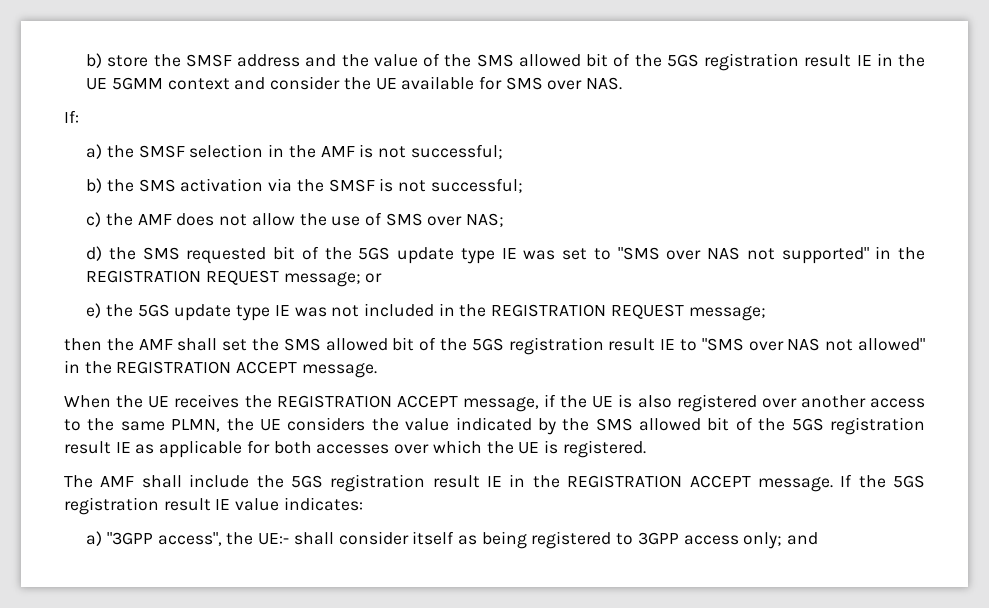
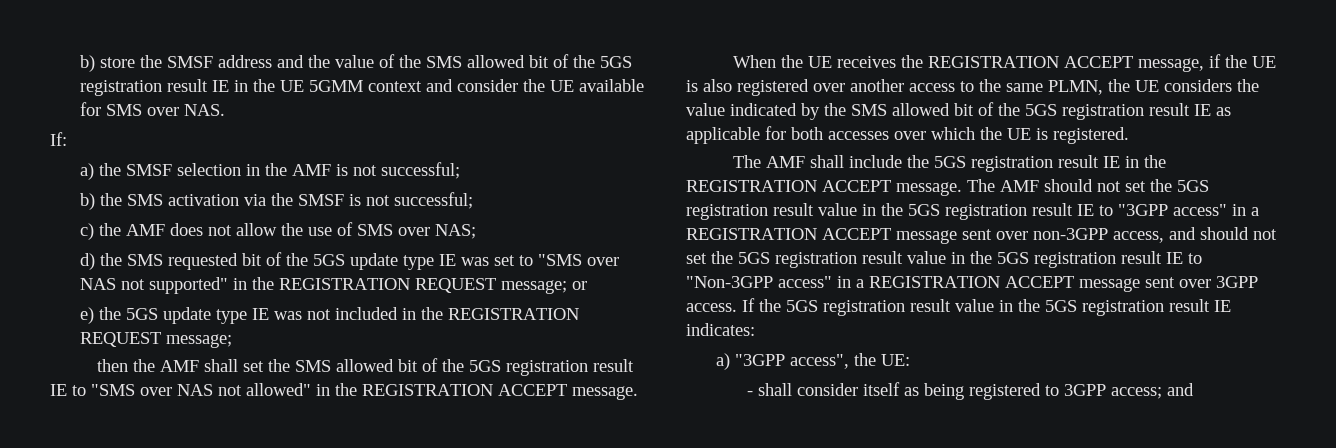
(833, 484) none -> [967,179,1209,192] [686,203,1259,220] [686,227,1277,244] [686,251,1202,268] [686,276,1258,292] [686,303,737,312] The AMF should not set the 5GS registration result value in the 5GS registration result IE to "3GPP access" in a REGISTRATION ACCEPT message sent over non-3GPP access, and should not set the 5GS registration result value in the 5GS registration result IE to "Non-3GPP access" in a REGISTRATION ACCEPT message sent over 3GPP access.
[215,498,280,511] IE value -> [955,299,1231,316] value in the 5GS registration result IE
[258,533,290,545] UE:- -> [881,354,911,366] [746,391,753,396] UE: // -
[683,532,783,549] access only; -> [1110,387,1162,399] access;

